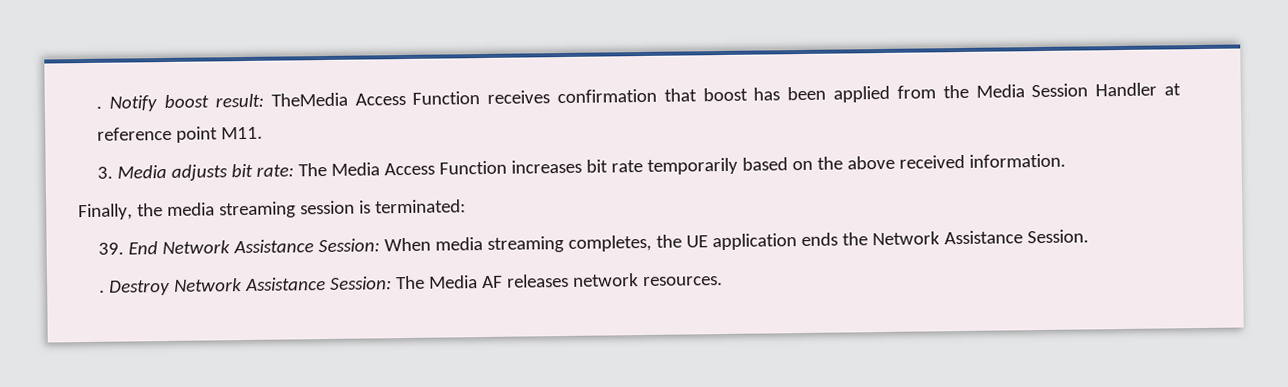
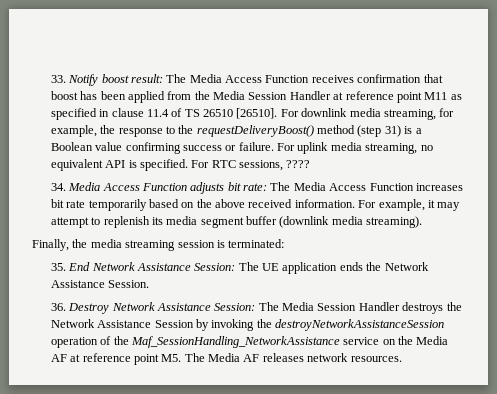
[96,105,103,109] . -> [50,75,66,83] 33.
[270,92,348,107] TheMedia -> [166,74,222,83] The Media
[221,126,264,140] [97,164,168,179] M11. // 3. Media -> [424,92,462,100] [50,108,455,120] [50,125,422,137] [50,142,433,154] [50,159,311,171] [50,182,187,191] M11 as specified in clause 11.4 of TS 26510 [26510]. For downlink media streaming, for example, the response to the requestDeliveryBoost() method (step 31) is a Boolean value confirming success or failure. For uplink media streaming, no equivalent API is specified. For RTC sessions, ???? // 34. Media Access Function
(1067, 160) none -> [358,199,461,211] [50,216,423,228] For example, it may attempt to replenish its media segment buffer (downlink media streaming).
[98,242,125,255] 39. -> [50,263,66,271] 35.
[384,234,683,253] When media streaming completes, the -> [238,262,259,271] The
[99,289,106,293] . -> [50,303,66,311] 36.
(479, 282) none -> [317,302,462,314] [50,319,444,331] [50,336,449,348] [50,353,240,365] Session Handler destroys the Network Assistance Session by invoking the destroyNetworkAssistanceSession operation of the Maf_SessionHandling_NetworkAssistance service on the Media AF at reference point M5. The Media

